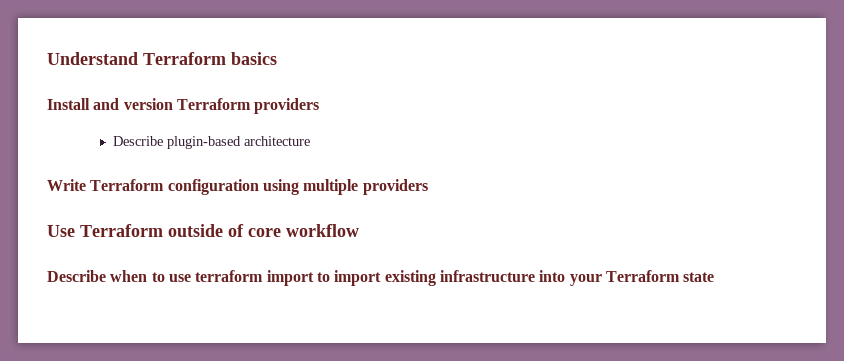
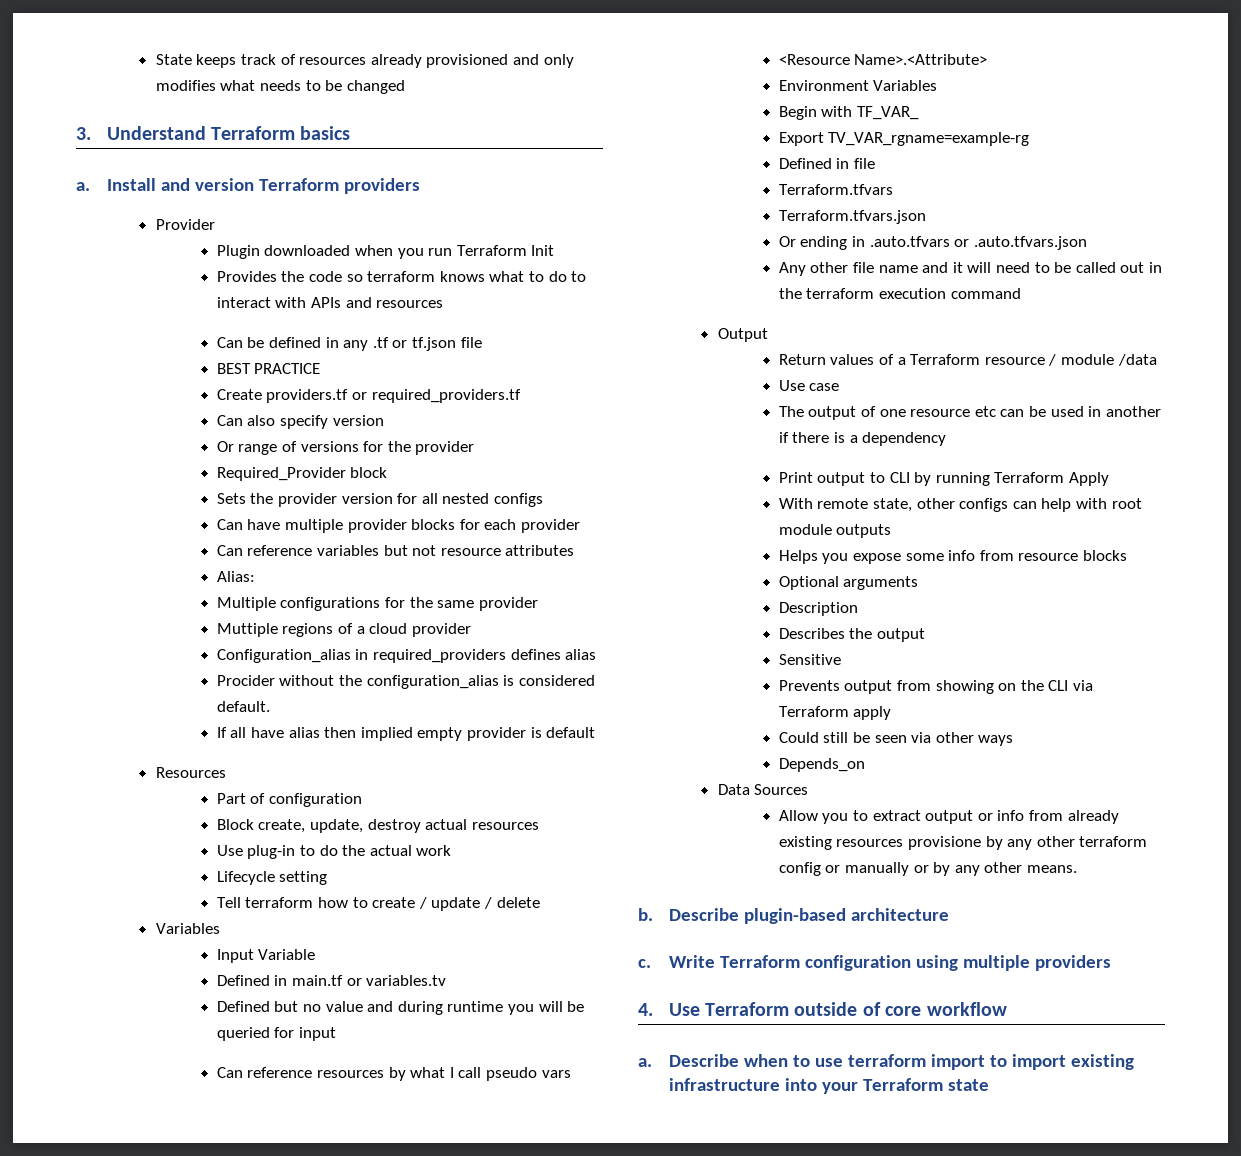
(47, 58) none -> [155,54,574,68] [155,80,405,94] [76,127,91,140] State keeps track of resources already provisioned and only modifies what needs to be changed // 3.
(277, 58) none -> [76,182,90,191] a.
(320, 106) none -> [155,219,215,230] [216,245,555,259] [216,271,587,282] [216,297,444,308] [216,337,482,351] [216,363,321,374] [216,389,521,403] [216,415,384,429] [216,441,475,455] [216,467,388,481] [216,493,544,507] [216,519,581,533] [216,545,575,556] [216,571,255,582] [216,597,538,611] [216,623,471,637] [216,649,597,663] [216,675,595,689] [216,701,270,712] [216,727,596,741] [155,767,226,778] [216,793,363,807] [216,819,539,833] [216,845,452,859] [216,871,328,885] [216,897,540,911] [155,923,220,934] [216,949,316,963] [216,975,447,986] [216,1001,585,1015] [216,1027,337,1041] [216,1067,571,1081] [778,54,988,65] [778,80,938,91] [778,106,920,120] [778,132,1030,146] [778,158,876,169] [778,184,893,195] [778,210,926,224] [778,236,1087,250] [778,262,1162,276] [778,288,1021,299] [717,328,768,342] [778,354,1157,366] [778,380,840,391] [778,406,1161,420] [778,432,947,446] [778,472,1110,486] [778,498,1142,512] [778,524,892,538] [778,550,1128,564] [778,576,919,590] [778,602,858,616] [778,628,926,642] [778,654,841,665] [778,680,1094,694] [778,706,892,720] [778,732,1014,746] [778,758,865,772] [717,784,809,795] [778,810,1119,824] [778,836,1148,850] [778,862,1078,876] [638,908,653,921] Provider // Plugin downloaded when you run Terraform Init // Provides the code so terraform knows what to do to interact with APIs and resources // Can be defined in any .tf or tf.json file // BEST PRACTICE // Create providers.tf or required_providers.tf // Can also specify version // Or range of versions for the provider // Required_Provider block // Sets the provider version for all nested configs // Can have multiple provider blocks for each provider // Can reference variables but not resource attributes // Alias: // Multiple configurations for the same provider // Muttiple regions of a cloud provider // Configuration_alias in required_providers defines alias // Procider without the configuration_alias is considered default. // If all have alias then implied empty provider is default // Resources // Part of configuration // Block create, update, destroy actual resources // Use plug-in to do the actual work // Lifecycle setting // Tell terraform how to create / update / delete // Variables // Input Variable // Defined in main.tf or variables.tv // Defined but no value and during runtime you will be queried for input // Can reference resources by what I call pseudo vars // <Resource Name>.<Attribute> // Environment Variables // Begin with TF_VAR_ // Export TV_VAR_rgname=example-rg // Defined in file // Terraform.tfvars // Terraform.tfvars.json // Or ending in .auto.tfvars or .auto.tfvars.json // Any other file name and it will need to be called out in the terraform execution command // Output // Return values of a Terraform resource / module /data // Use case // The output of one resource etc can be used in another if there is a dependency // Print output to CLI by running Terraform Apply // With remote state, other configs can help with root module outputs // Helps you expose some info from resource blocks // Optional arguments // Description // Describes the output // Sensitive // Prevents output from showing on the CLI via Terraform apply // Could still be seen via other ways // Depends_on // Data Sources // Allow you to extract output or info from already existing resources provisione by any other terraform config or manually or by any other means. // b.
(311, 141) none -> [638,959,651,968] c.
(428, 187) none -> [638,1003,653,1016] 4.
(359, 230) none -> [638,1058,652,1067] a.

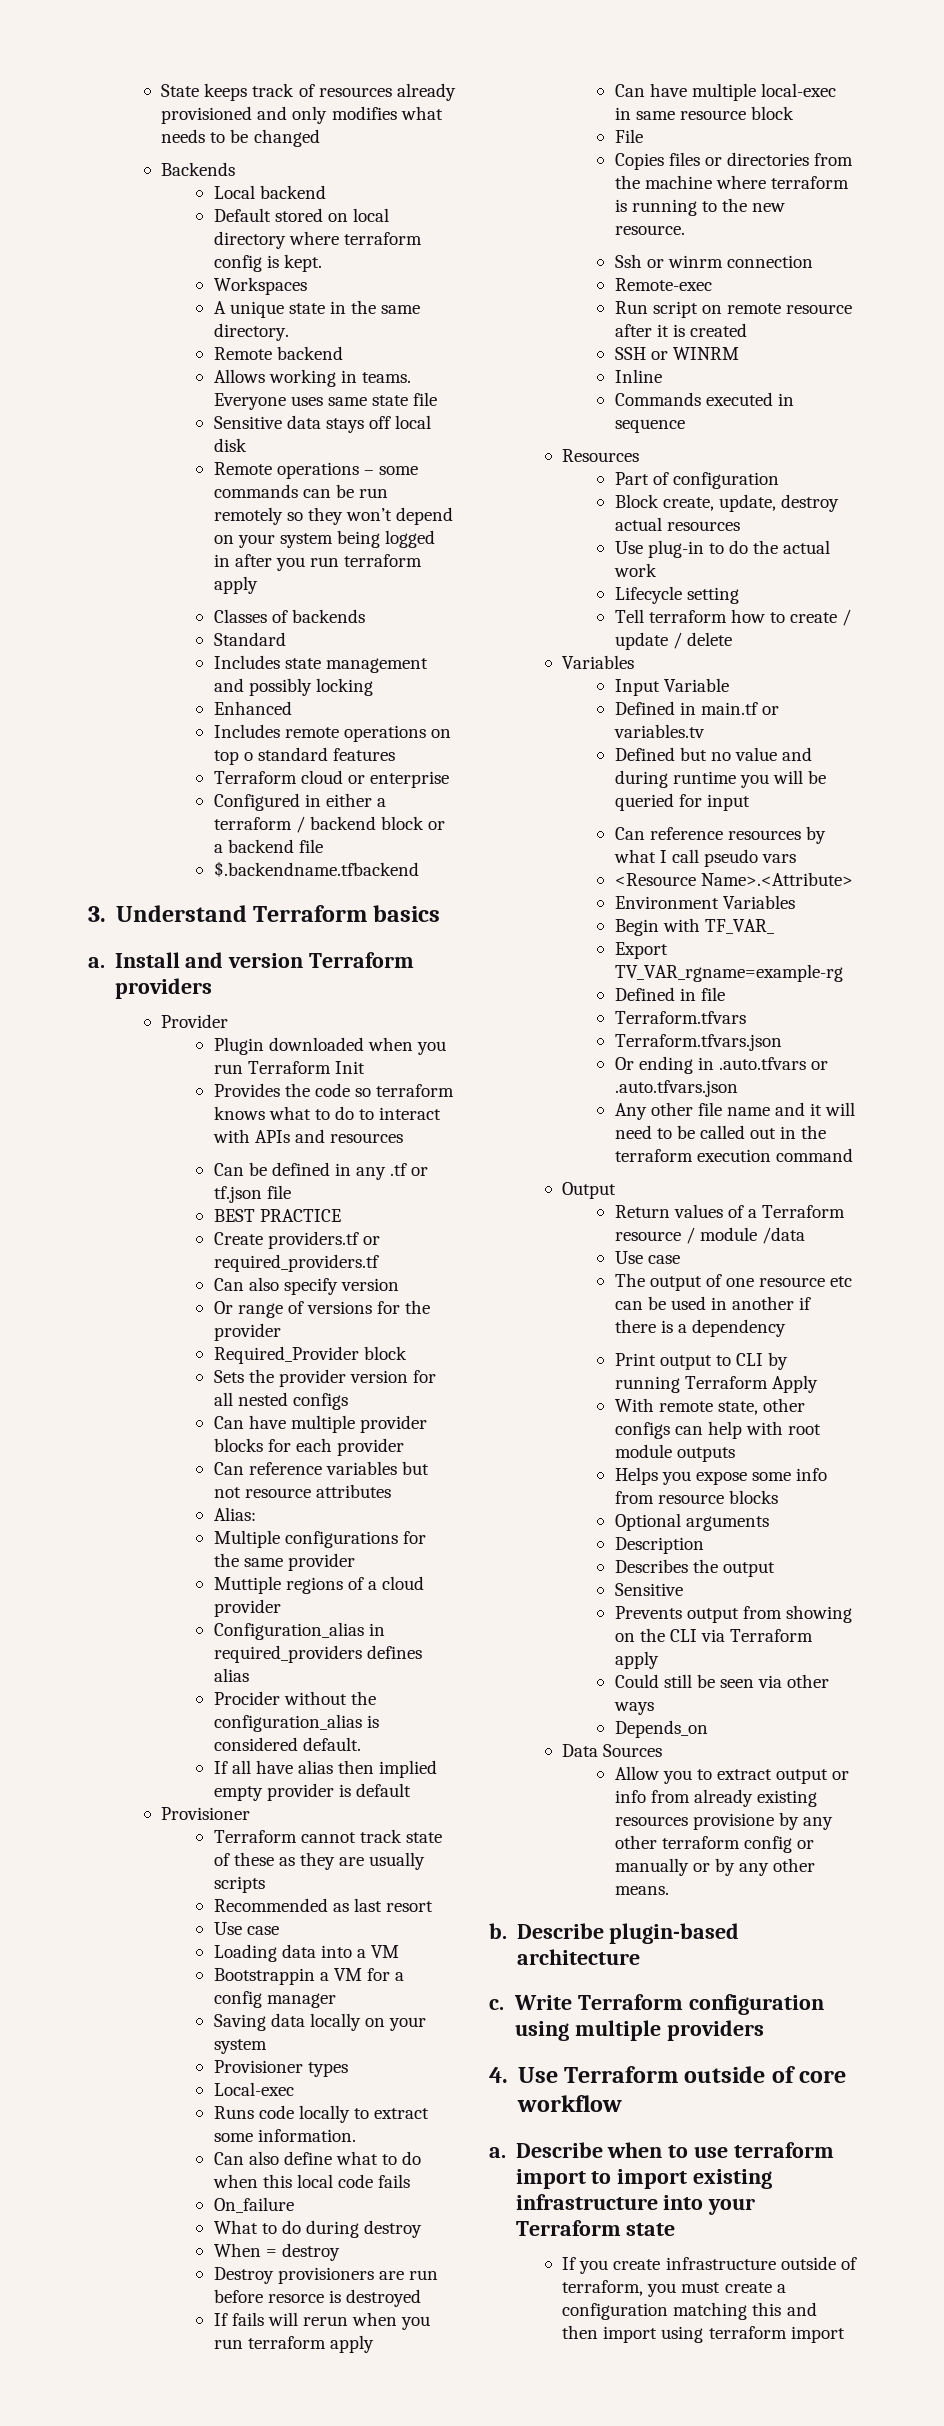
(405, 87) none -> [161,162,236,176] [213,185,326,199] [213,208,389,222] [213,231,422,249] [213,254,322,272] [213,277,307,295] [213,300,421,318] [213,323,289,341] [213,346,343,360] [213,369,411,387] [213,392,438,410] [213,415,432,433] [213,438,247,452] [213,462,418,479] [213,484,388,498] [213,507,454,525] [213,530,436,548] [213,554,423,571] [213,576,258,594] [213,609,365,623] [213,632,286,646] [213,655,428,673] [213,678,373,696] [213,701,292,715] [213,724,451,742] [213,747,395,765] [213,770,449,788] [213,793,386,811] [213,816,446,833] [213,839,323,853] [213,861,419,877] // Backends // Local backend // Default stored on local directory where terraform config is kept. // Workspaces // A unique state in the same directory. // Remote backend // Allows working in teams. Everyone uses same state file // Sensitive data stays off local disk // Remote operations – some commands can be run remotely so they won’t depend on your system being logged in after you run terraform apply // Classes of backends // Standard // Includes state management and possibly locking // Enhanced // Includes remote operations on top o standard features // Terraform cloud or enterprise // Configured in either a terraform / backend block or a backend file // $.backendname.tfbackend
(596, 732) none -> [161,1807,251,1820] [213,1829,442,1843] [213,1852,426,1870] [213,1876,265,1893] [213,1898,433,1912] [213,1922,279,1935] [213,1944,400,1962] [213,1968,405,1985] [213,1991,336,2008] [213,2013,427,2031] [213,2039,267,2054] [213,2060,348,2077] [213,2082,294,2096] [213,2105,430,2123] [213,2129,356,2142] [213,2151,422,2165] [212,2174,411,2188] [213,2197,294,2213] [213,2220,423,2238] [213,2243,340,2261] [213,2267,438,2284] [213,2289,421,2307] [213,2312,431,2330] [213,2335,374,2353] [614,83,836,101] [614,106,794,120] [614,129,643,143] [614,152,854,170] [614,175,849,189] [614,198,786,216] [614,225,685,235] [614,254,813,268] [614,278,712,291] [614,301,853,318] [614,323,747,337] [614,347,739,360] [614,369,662,383] [614,392,794,406] [614,419,685,433] // Provisioner // Terraform cannot track state of these as they are usually scripts // Recommended as last resort // Use case // Loading data into a VM // Bootstrappin a VM for a config manager // Saving data locally on your system // Provisioner types // Local-exec // Runs code locally to extract some information. // Can also define what to do when this local code fails // On_failure // What to do during destroy // When = destroy // Destroy provisioners are run before resorce is destroyed // If fails will rerun when you run terraform apply // Can have multiple local-exec in same resource block // File // Copies files or directories from the machine where terraform is running to the new resource. // Ssh or winrm connection // Remote-exec // Run script on remote resource after it is created // SSH or WINRM // Inline // Commands executed in sequence
(989, 1085) none -> [562,2256,857,2274] [562,2280,786,2297] [562,2302,817,2320] [562,2325,845,2343] // If you create infrastructure outside of terraform, you must create a configuration matching this and then import using terraform import

